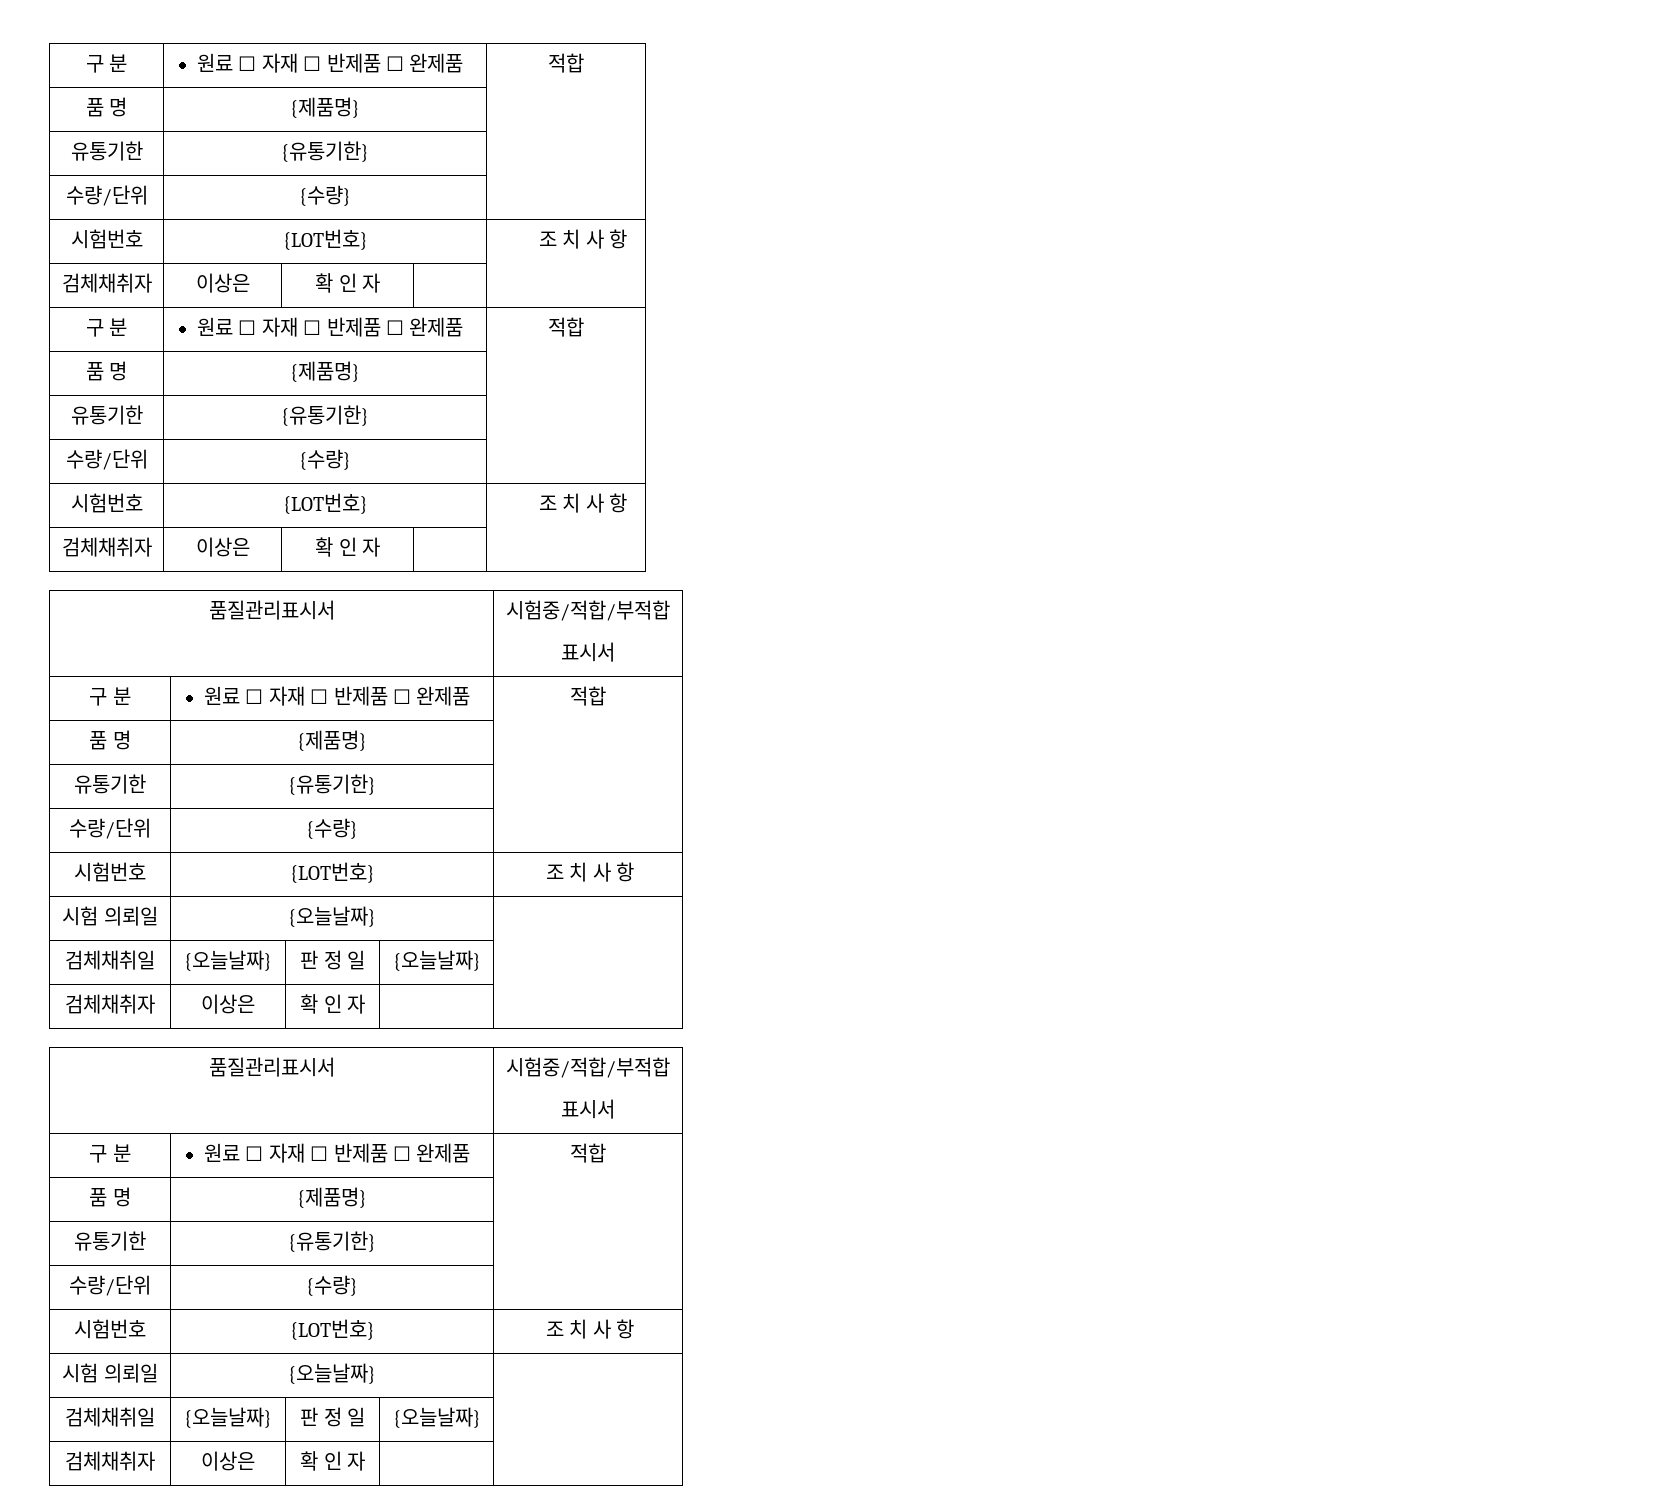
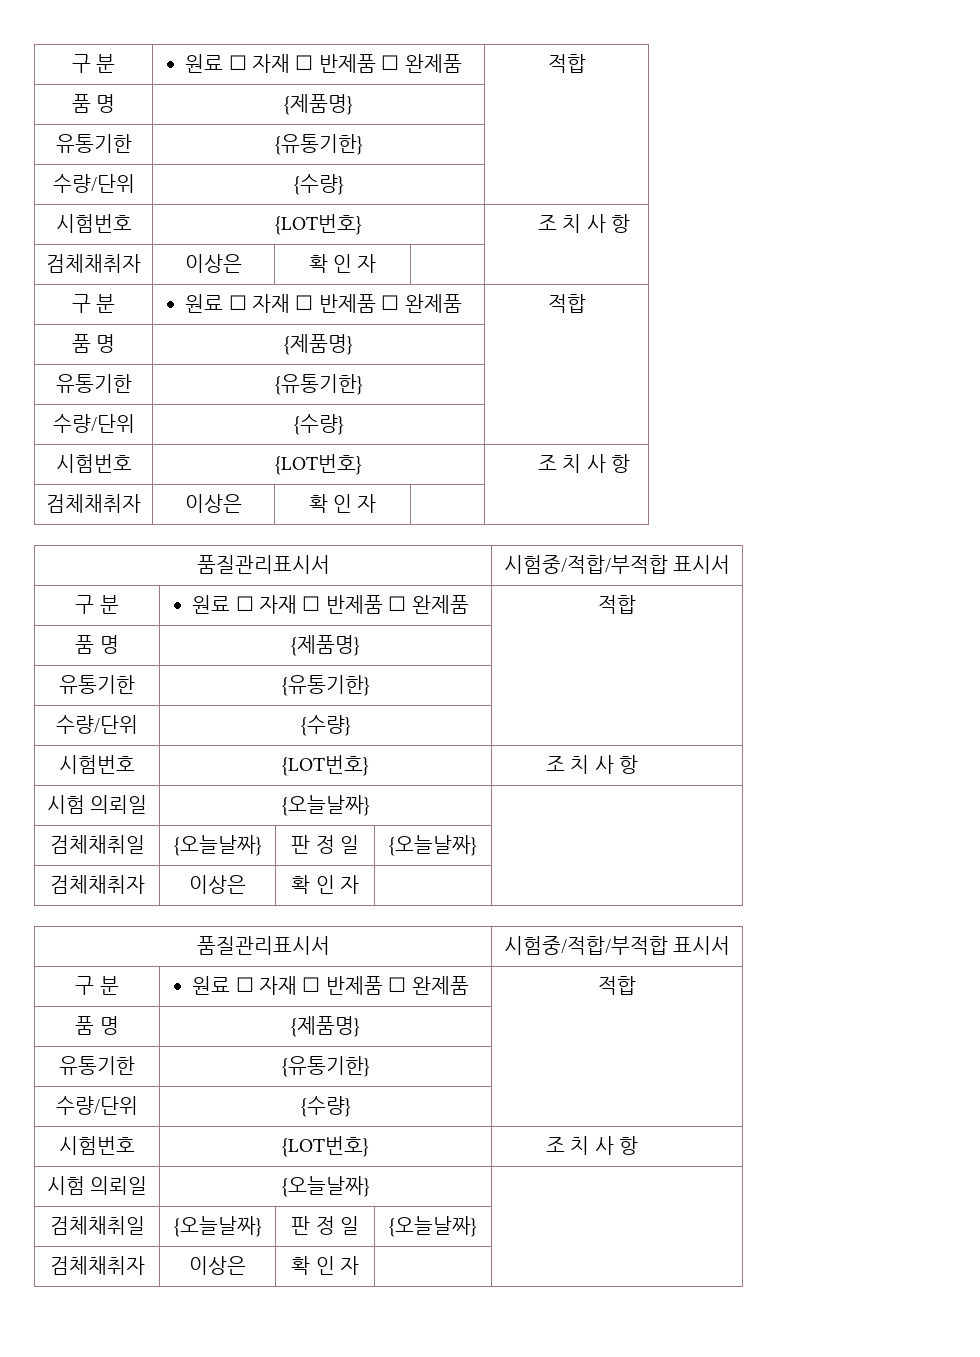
(670, 610) // -> (668, 564) none
(670, 1067) // -> (668, 945) none

